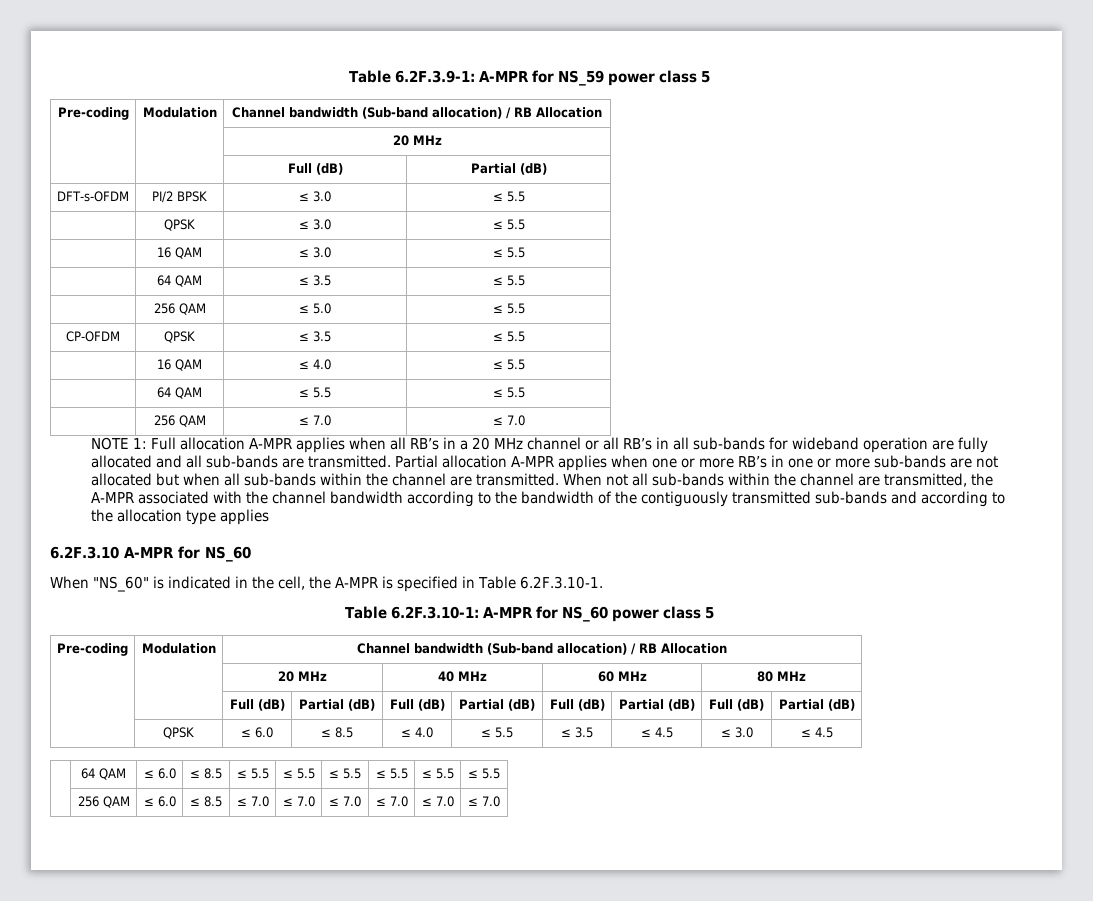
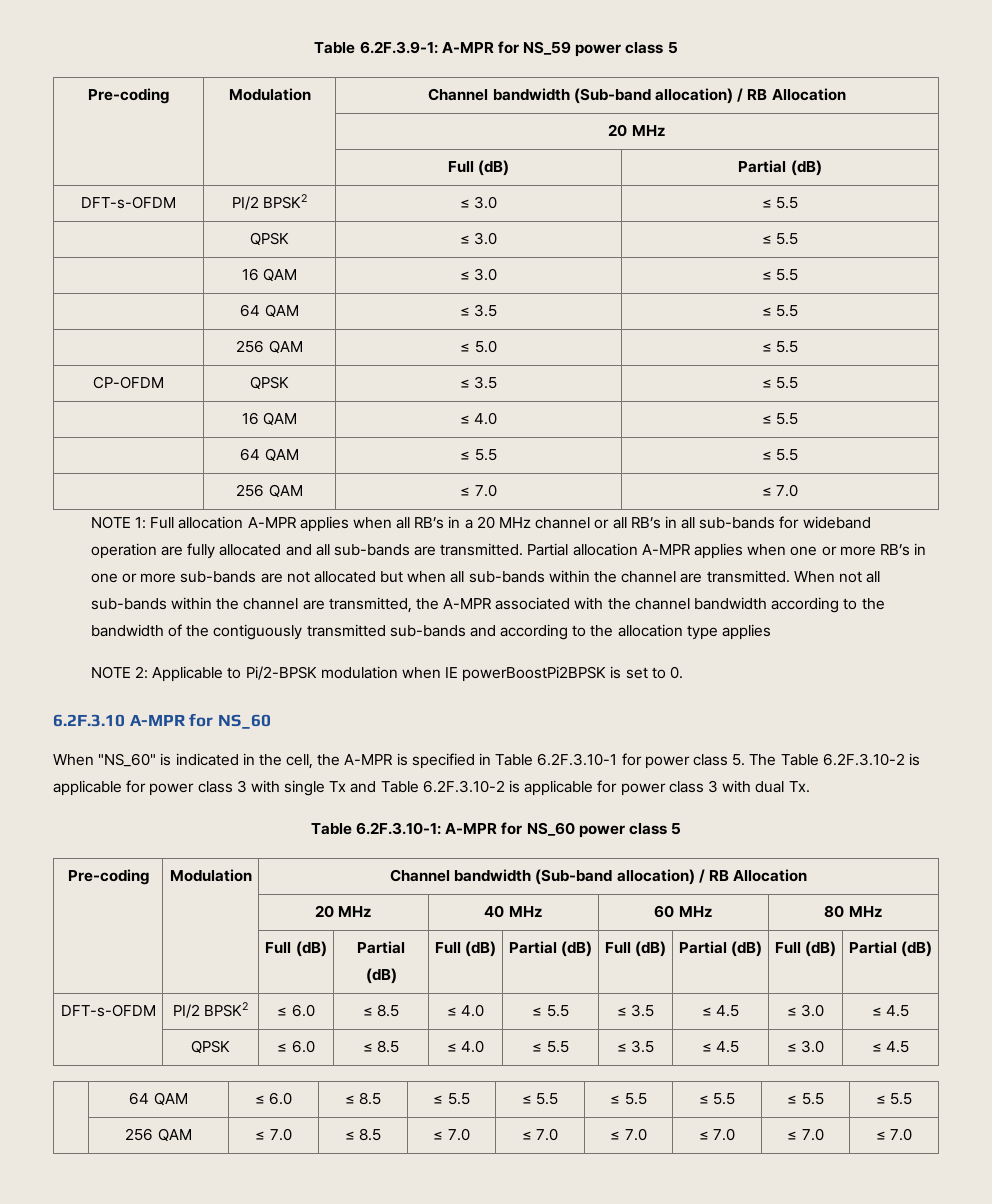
[177,191,207,202] BPSK -> [263,194,308,209] BPSK2
(269, 517) none -> [90,666,683,682] // NOTE 2: Applicable to Pi/2-BPSK modulation when IE powerBoostPi2BPSK is set to 0.
[519,576,603,589] 6.2F.3.10-1. -> [537,753,920,769] [53,780,810,796] 6.2F.3.10-1 for power class 5. The Table 6.2F.3.10-2 is applicable for power class 3 with single Tx and Table 6.2F.3.10-2 is applicable for power class 3 with dual Tx.
(855, 705) none -> [60,1004,156,1017] [172,1002,249,1018] [277,1004,315,1017] [362,1004,400,1017] [446,1004,485,1017] [532,1005,569,1017] [616,1004,655,1017] [701,1005,740,1017] [786,1004,825,1017] [871,1005,910,1017] // DFT-s-OFDM | PI/2 BPSK2 | ≤ 6.0 | ≤ 8.5 | ≤ 4.0 | ≤ 5.5 | ≤ 3.5 | ≤ 4.5 | ≤ 3.0 | ≤ 4.5
[157,796,176,807] 6.0 -> [269,1128,292,1141] 7.0

